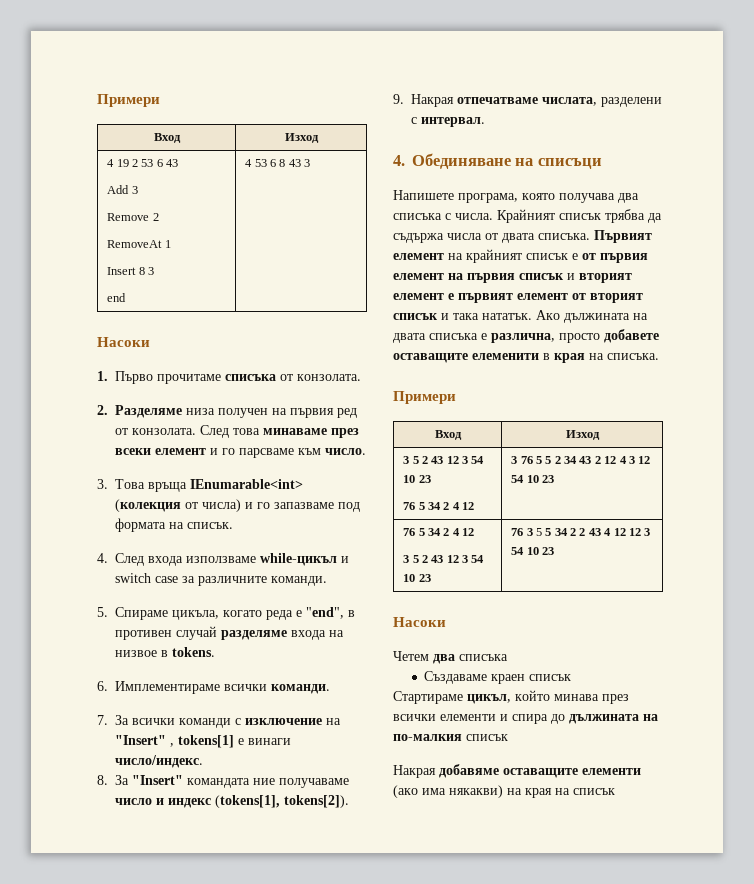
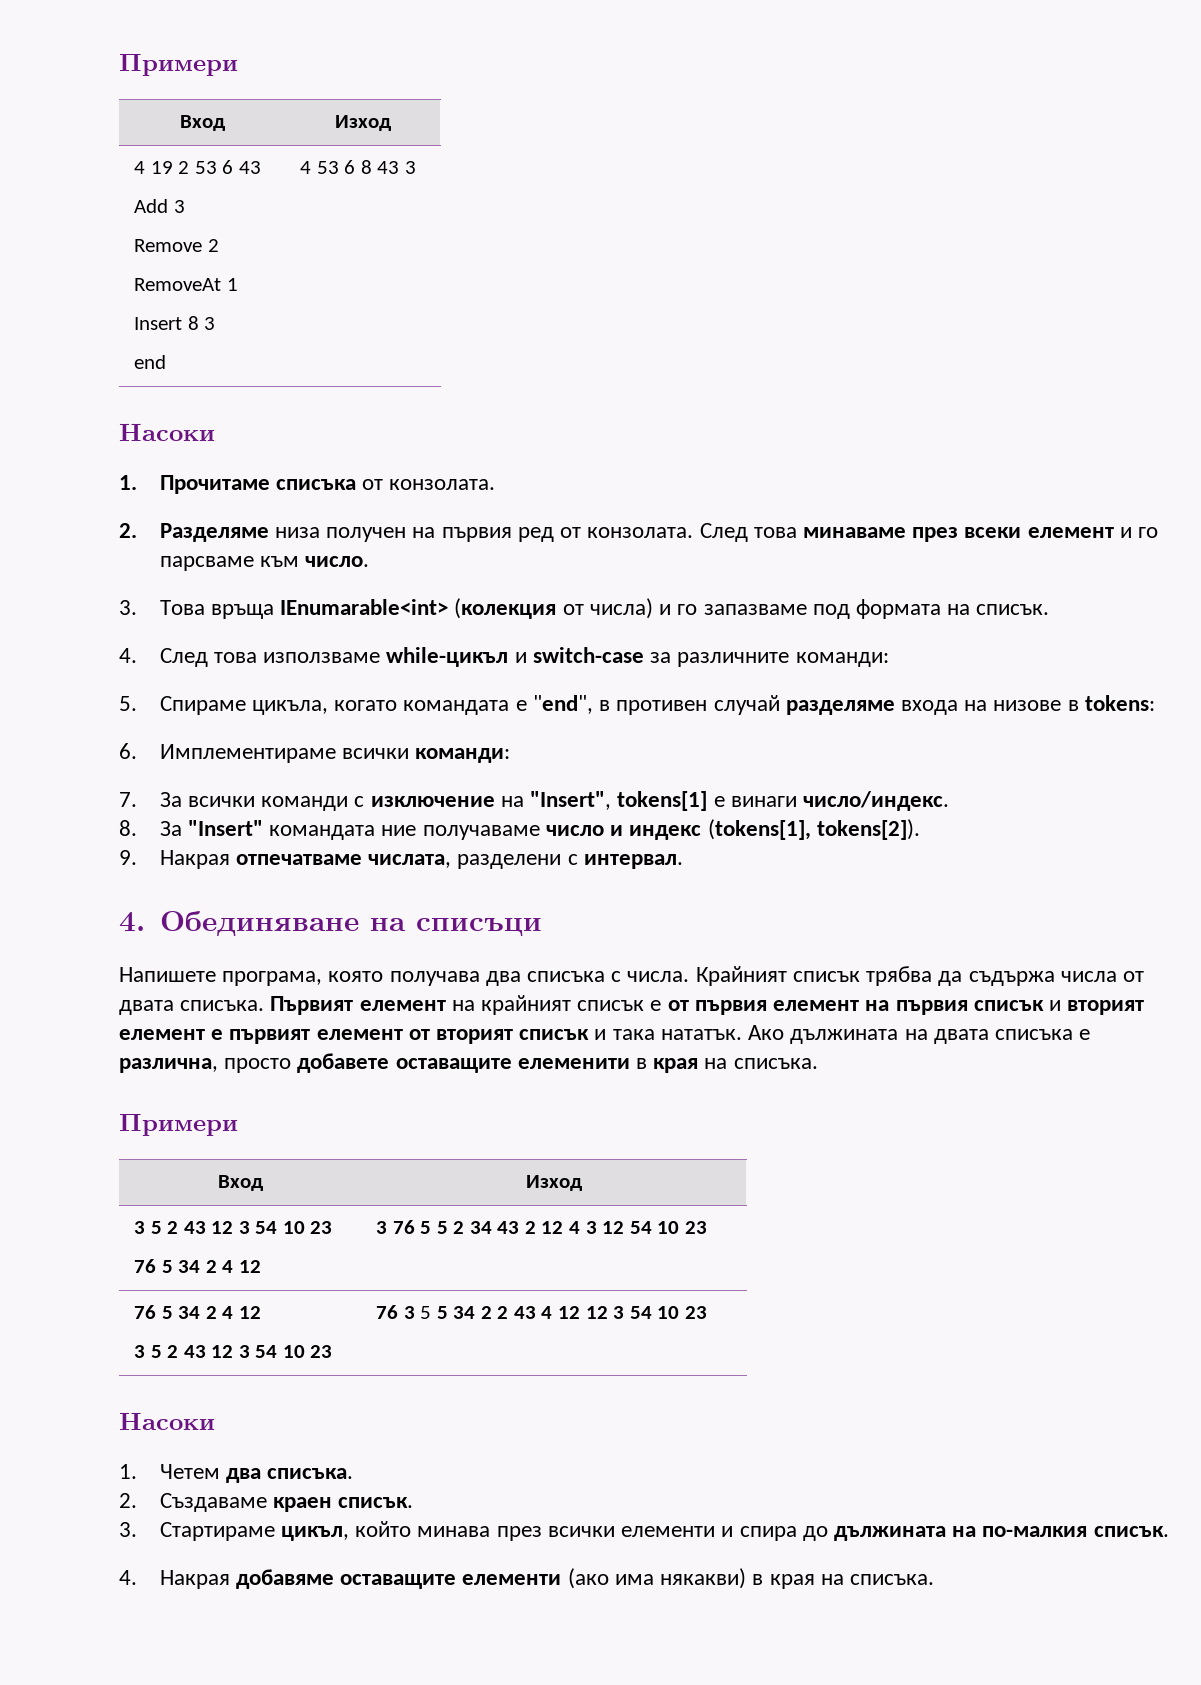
[115,371,221,384] Първо прочитаме -> [159,475,270,494] Прочитаме
[148,556,183,566] входа -> [214,652,258,663] това
[115,573,178,583] switch case -> [532,647,644,663] switch-case
[271,576,327,586] команди. -> [795,652,889,667] команди:
[266,610,293,620] реда -> [403,700,510,715] командата
[115,647,215,657] низвое в tokens. -> [993,695,1155,711] низове в tokens:
[271,684,330,694] команди. -> [415,748,511,763] команди:
[115,735,174,747] "Insert" , -> [530,791,612,810] "Insert",
(446, 622) none -> [119,1464,137,1479] 1.
[459,654,508,661] [424,671,572,684] списъка // Създаваме краен списък // -> [267,1468,354,1479] [119,1493,414,1512] [119,1522,137,1537] списъка. // 2. Създаваме краен списък. // 3.
[466,734,508,741] списък // -> [1093,1526,1169,1537] [119,1570,137,1585] списък. // 4.
[507,788,615,798] на края на списък -> [752,1574,934,1589] в края на списъка.

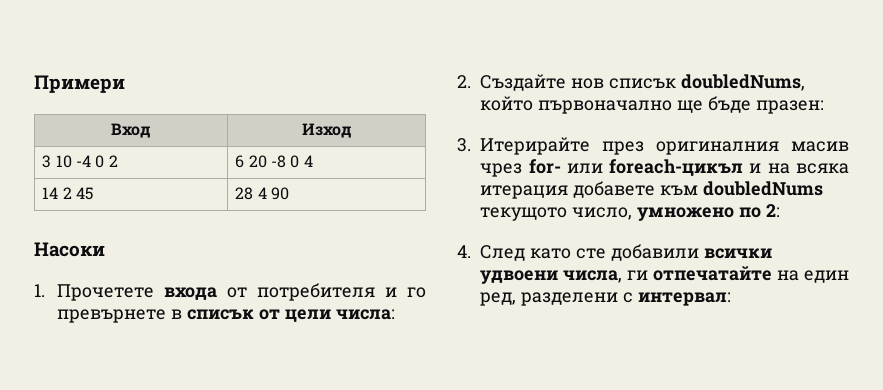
[119,54,238,76] [180,115,225,131] [335,115,391,131] [134,160,261,174] [134,199,185,213] [134,239,219,252] [134,278,238,291] [134,316,216,330] [134,355,167,369] [300,160,416,174] [119,423,215,441] [119,475,496,494] [119,523,1159,542] [159,556,370,571] [119,598,1050,619] [119,647,889,667] [119,695,1155,715] [119,743,511,763] [119,791,949,811] [119,819,920,840] [119,850,683,869] [119,911,542,936] [119,966,1144,986] [119,995,1145,1015] [119,1025,1091,1044] [119,1053,818,1073] [119,1114,238,1136] [218,1175,263,1191] [526,1175,582,1191] [134,1221,333,1234] [134,1259,261,1273] [376,1220,707,1234] [134,1305,261,1319] [134,1345,333,1358] [376,1305,707,1319] [119,1412,215,1430] [119,1464,354,1483] [119,1493,414,1512] [119,1521,1169,1541] [119,1568,934,1589] Примери // Вход | Изход // 4 19 2 53 6 43 // Add 3 // Remove 2 // RemoveAt 1 // Insert 8 3 // end | 4 53 6 8 43 3 // Насоки // 1. Прочитаме списъка от конзолата. // 2. Разделяме низа получен на първия ред от конзолата. След това минаваме през всеки елемент и го парсваме към число. // 3. Това връща IEnumarable<int> (колекция от числа) и го запазваме под формата на списък. // 4. След това използваме while-цикъл и switch-case за различните команди: // 5. Спираме цикъла, когато командата е "end", в противен случай разделяме входа на низове в tokens: // 6. Имплементираме всички команди: // 7. За всички команди с изключение на "Insert", tokens[1] е винаги число/индекс. // 8. За "Insert" командата ние получаваме число и индекс (tokens[1], tokens[2]). // 9. Накрая отпечатваме числата, разделени с интервал. // 4. Обединяване на списъци // Напишете програма, която получава два списъка с числа. Крайният списък трябва да съдържа числа от двата списъка. Първият елемент на крайният списък е от първия елемент на първия списък и вторият елемент е първият елемент от вторият списък и така нататък. Ако дължината на двата списъка е различна, просто добавете оставащите елеменити в края на списъка. // Примери // Вход | Изход // 3 5 2 43 12 3 54 10 23 // 76 5 34 2 4 12 | 3 76 5 5 2 34 43 2 12 4 3 12 54 10 23 // 76 5 34 2 4 12 // 3 5 2 43 12 3 54 10 23 | 76 3 5 5 34 2 2 43 4 12 12 3 54 10 23 // Насоки // 1. Четем два списъка. // 2. Създаваме краен списък. // 3. Стартираме цикъл, който минава през всички елементи и спира до дължината на по-малкия списък. // 4. Накрая добавяме оставащите елементи (ако има някакви) в края на списъка. -> [34,75,125,93] [111,123,151,138] [301,123,352,138] [42,155,118,168] [235,155,313,168] [42,187,93,200] [235,187,289,200] [34,242,105,257] [34,283,426,301] [57,309,395,323] [457,74,806,91] [480,96,824,114] [457,137,849,155] [480,159,849,177] [480,181,824,199] [480,204,780,221] [457,244,772,261] [480,266,849,284] [480,292,732,306] Примери // Вход | Изход // 3 10 -4 0 2 | 6 20 -8 0 4 // 14 2 45 | 28 4 90 // Насоки // 1. Прочетете входа от потребителя и го превърнете в списък от цели числа: // 2. Създайте нов списък doubledNums, който първоначално ще бъде празен: // 3. Итерирайте през оригиналния масив чрез for- или foreach-цикъл и на всяка итерация добавете към doubledNums текущото число, умножено по 2: // 4. След като сте добавили всички удвоени числа, ги отпечатайте на един ред, разделени с интервал:

